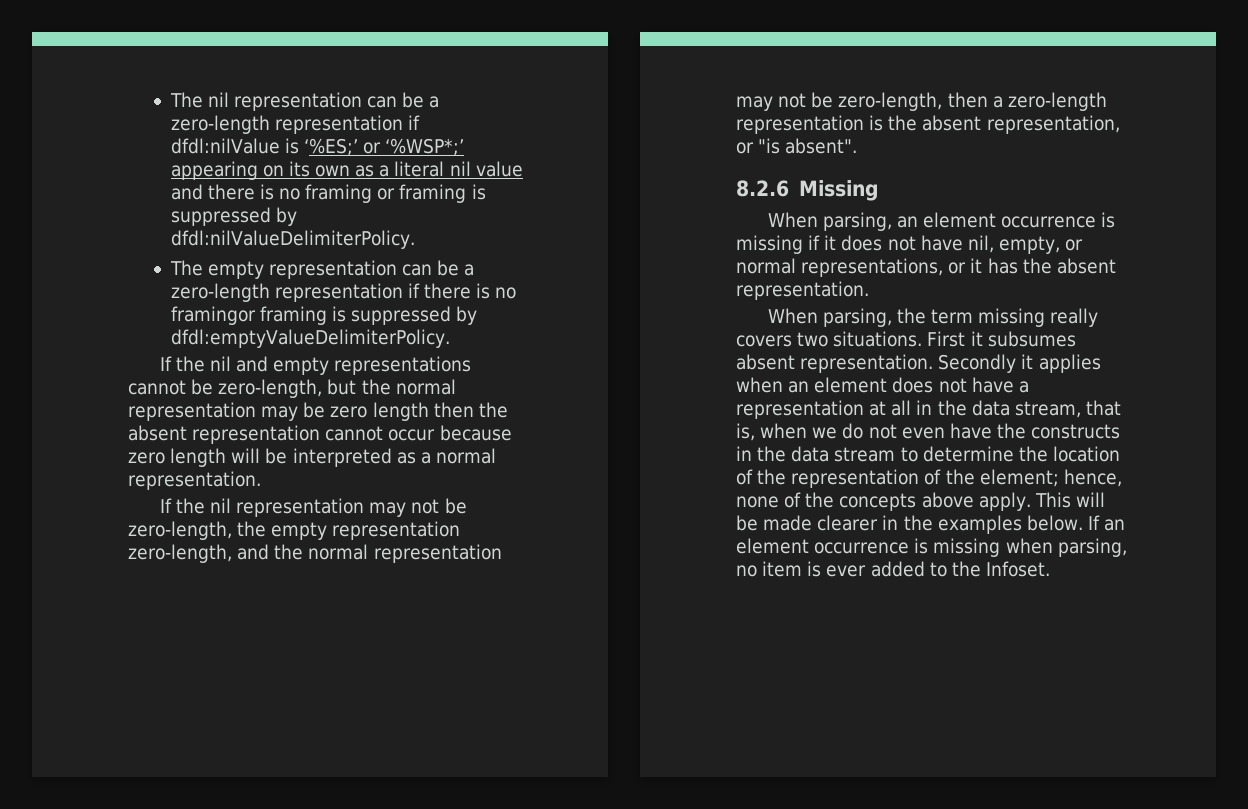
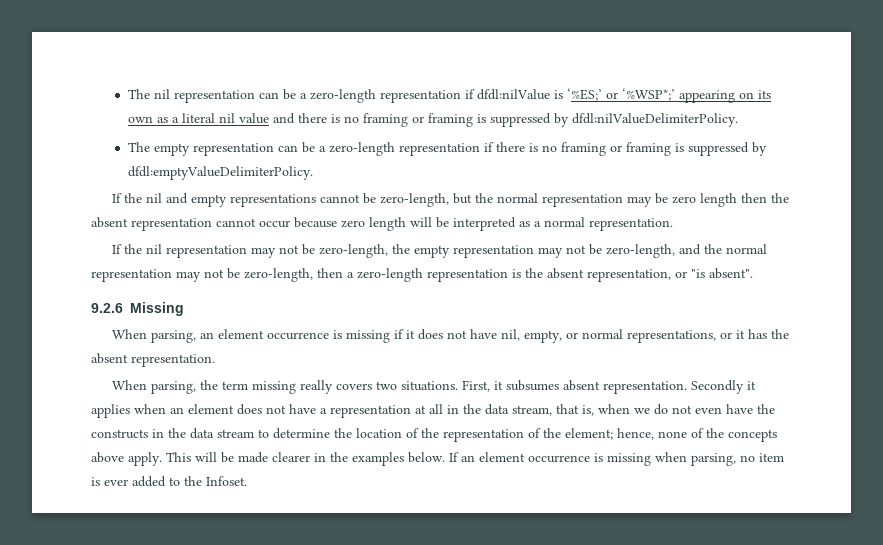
[170,306,256,325] framingor -> [560,142,622,156] framing or
(461, 530) none -> [538,244,603,258] may not be
[736,180,789,197] 8.2.6 -> [91,303,123,313] 9.2.6
[927,331,966,347] First -> [462,380,491,392] First,

